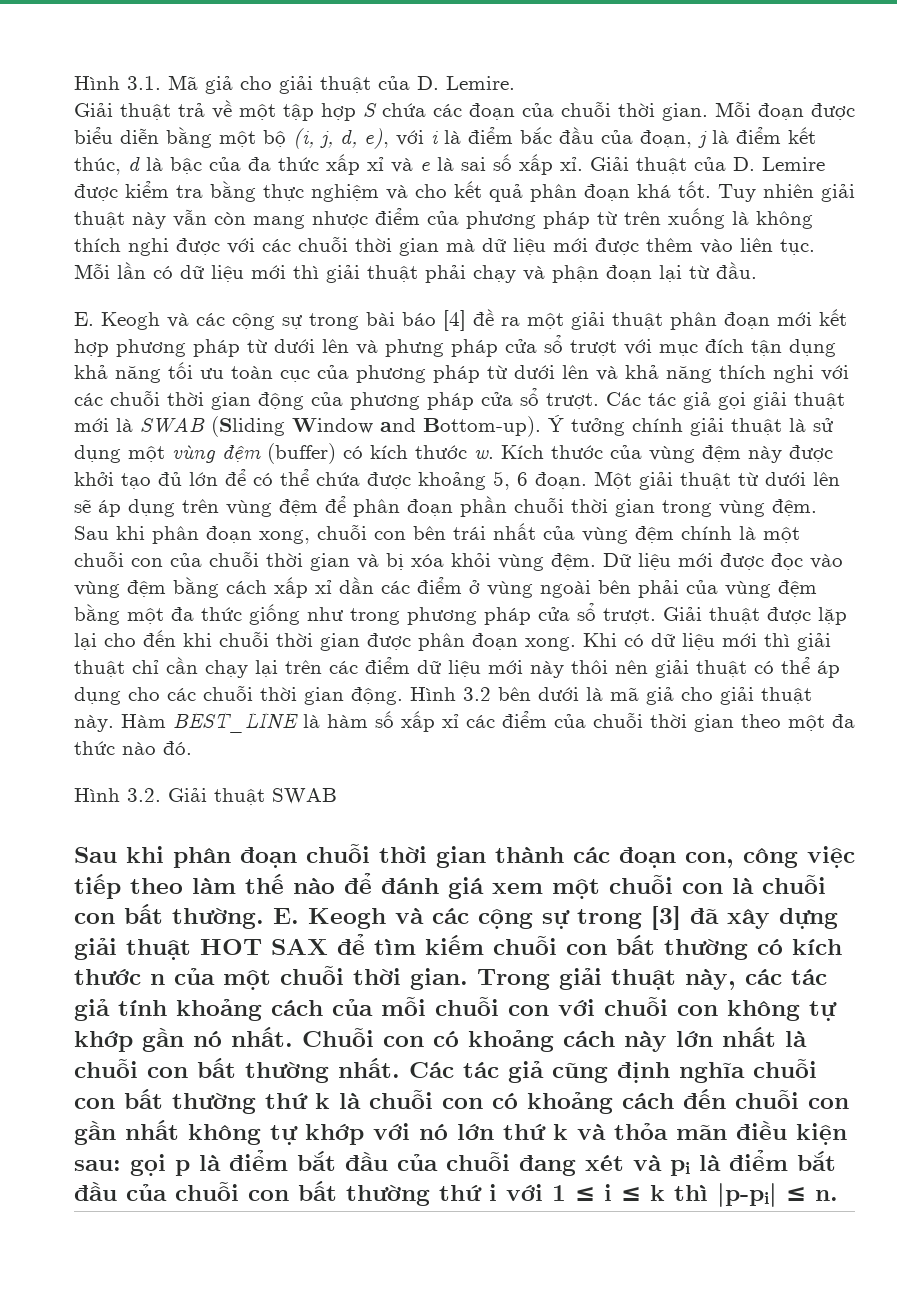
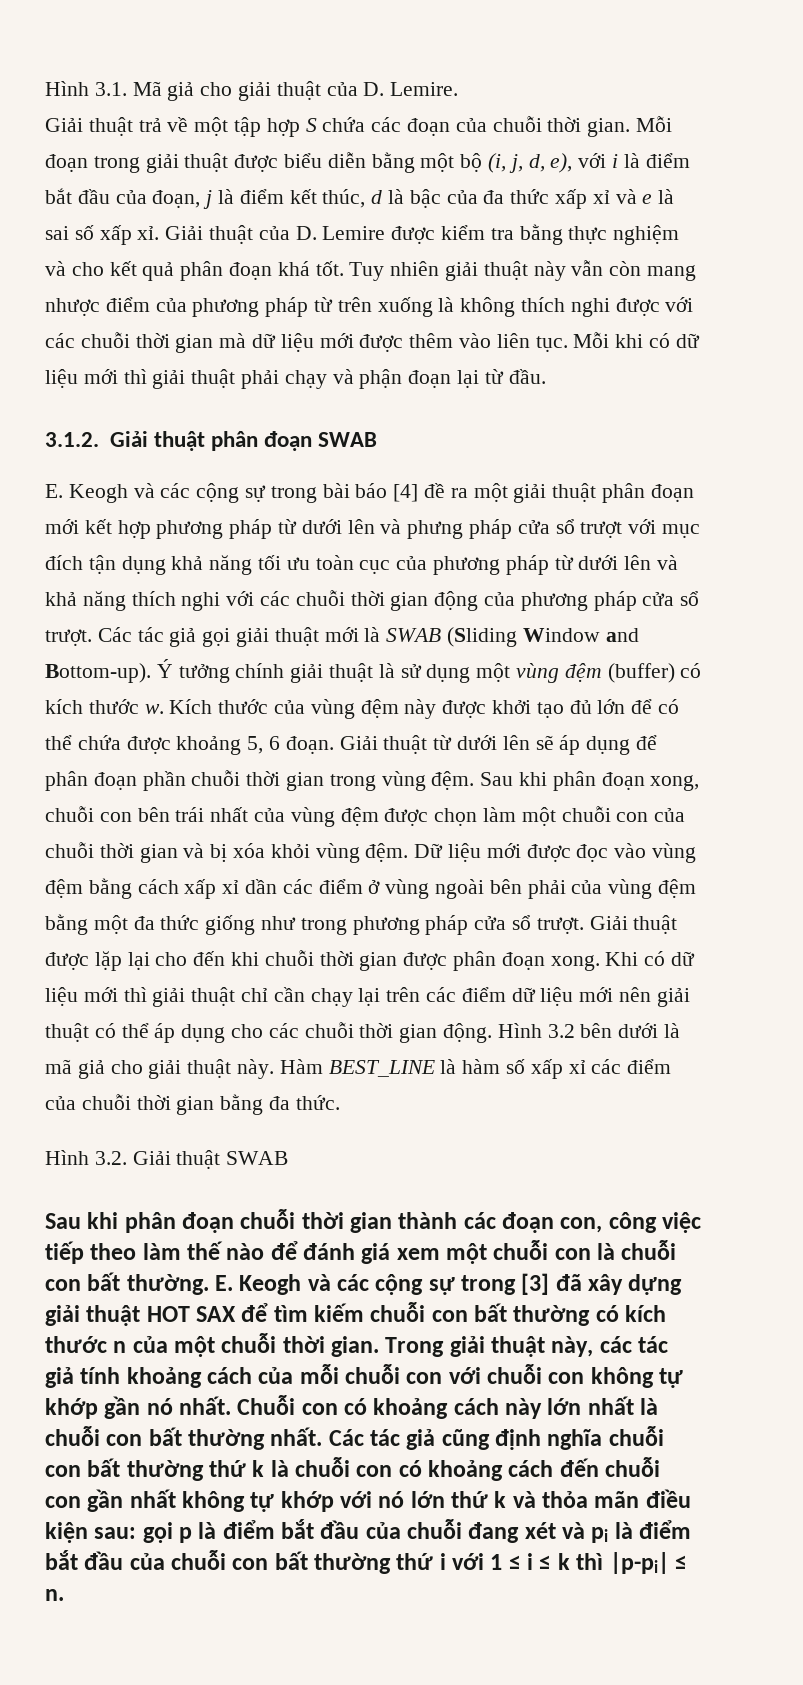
(804, 111) none -> [93,153,229,173] trong giải thuật
[520,127,552,144] bắc -> [45,188,72,204] bắt
[117,262,146,279] lần -> [615,334,644,348] khi
(757, 270) none -> [45,431,378,451] // 3.1.2. Giải thuật phân đoạn SWAB
[594,471,673,490] Một giải -> [339,736,378,750] Giải
[182,499,318,517] trên vùng đệm -> (631, 745) none
[681,526,756,540] chính là -> [384,807,517,826] được chọn làm
[530,660,608,678] này thôi -> (614, 994) none
[741,714,855,731] [74,741,192,755] theo một đa thức nào đó. -> [220,1094,340,1115] bằng đa thức.

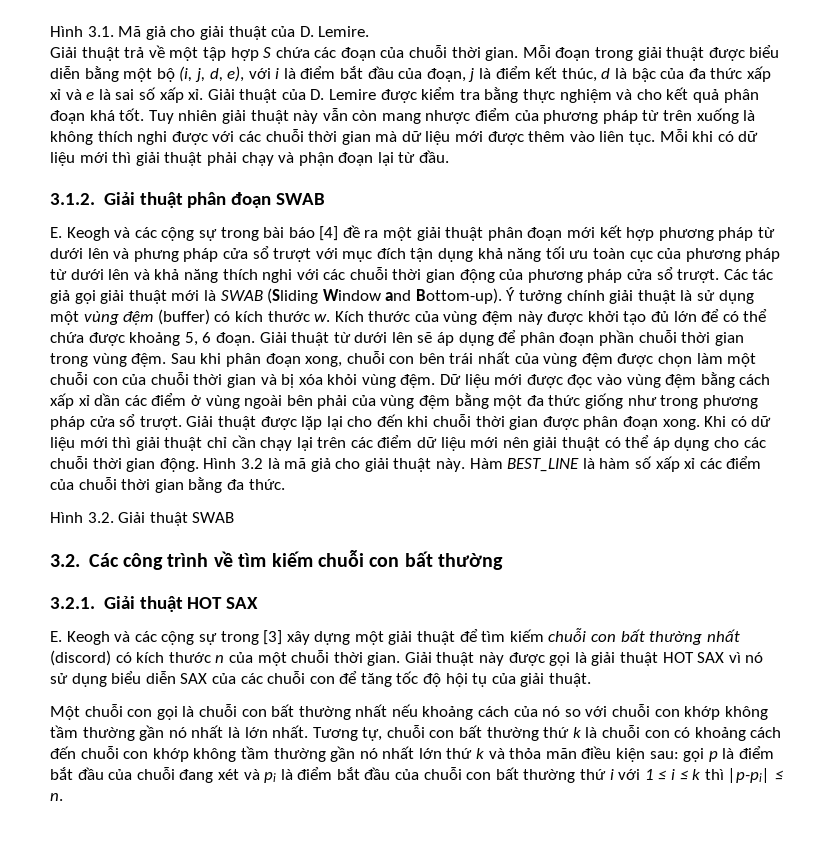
[580,1023,659,1038] bên dưới -> (263, 463) none
[45,1209,702,1233] [45,1240,677,1264] [45,1272,209,1295] Sau khi phân đoạn chuỗi thời gian thành các đoạn con, công việc tiếp theo làm thế nào để đánh giá xem một chuỗi con là chuỗi con bất thường. -> [50,550,504,570] [50,596,259,612] 3.2. Các công trình về tìm kiếm chuỗi con bất thường // 3.2.1. Giải thuật HOT SAX //
[555,1274,582,1291] đã -> (283, 637) none
[45,1305,237,1326] giải thuật HOT SAX -> [354,631,456,645] một giải thuật
(591, 1315) none -> [706,629,740,642] [50,650,111,666] nhất (discord)
[385,1336,669,1357] [45,1364,684,1388] [45,1395,634,1419] Trong giải thuật này, các tác giả tính khoảng cách của mỗi chuỗi con với chuỗi con không tự khớp gần nó nhất. Chuỗi con có khoảng cách này lớn nhất -> [404,652,764,666] [50,671,592,687] [50,704,178,720] Giải thuật này được gọi là giải thuật HOT SAX vì nó sử dụng biểu diễn SAX của các chuỗi con để tăng tốc độ hội tụ của giải thuật. // Một chuỗi con gọi
[270,1427,603,1450] nhất. Các tác giả cũng định nghĩa -> [355,704,768,720] [50,725,383,741] nhất nếu khoảng cách của nó so với chuỗi con khớp không tầm thường gần nó nhất là lớn nhất. Tương tự,
[87,1489,405,1512] gần nhất không tự khớp với nó -> [152,746,415,762] khớp không tầm thường gần nó nhất

